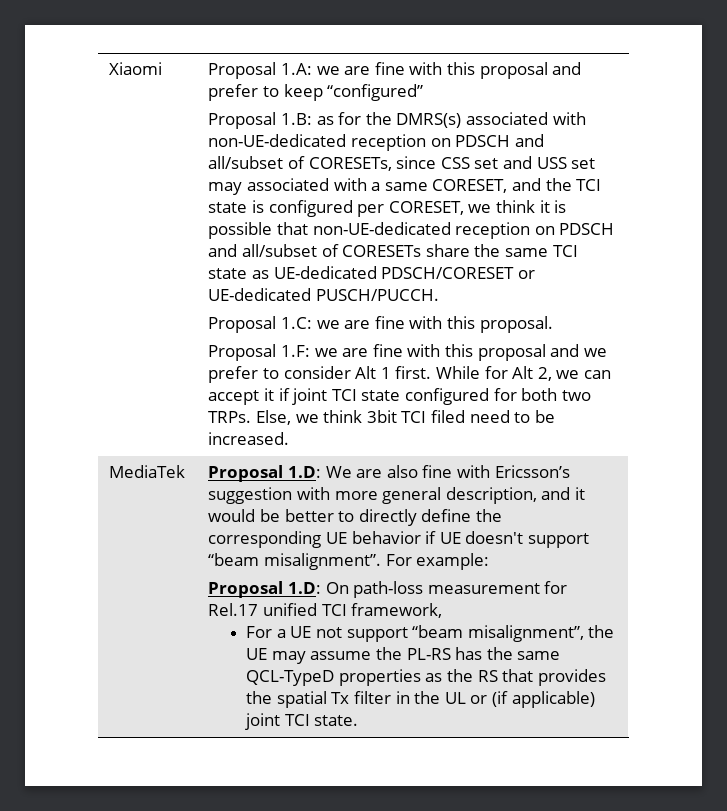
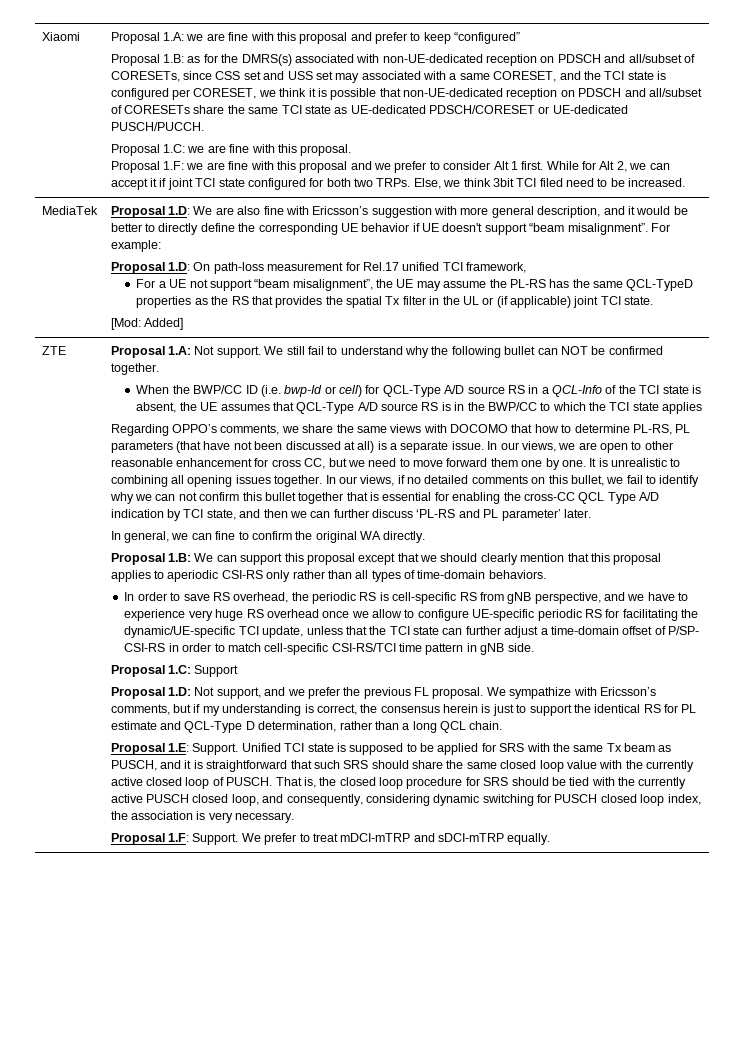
(359, 720) none -> [110,318,184,330] [41,346,66,355] [110,346,663,358] [110,363,159,375] [136,385,701,397] [136,402,703,414] [110,424,691,436] [110,441,673,453] [110,458,681,470] [110,475,700,487] [109,492,660,504] [110,509,591,521] [110,531,426,543] [110,553,662,565] [110,570,546,582] [124,592,689,604] [124,609,699,621] [124,626,700,638] [124,643,534,655] [110,665,239,677] [110,687,656,699] [110,704,697,716] [110,721,503,733] [110,743,672,755] [110,760,695,772] [110,777,687,789] [110,794,701,806] [110,811,295,823] [110,833,551,845] // [Mod: Added] // ZTE | Proposal 1.A: Not support. We still fail to understand why the following bullet can NOT be confirmed together. // When the BWP/CC ID (i.e. bwp-Id or cell) for QCL-Type A/D source RS in a QCL-Info of the TCI state is absent, the UE assumes that QCL-Type A/D source RS is in the BWP/CC to which the TCI state applies // Regarding OPPO’s comments, we share the same views with DOCOMO that how to determine PL-RS, PL parameters (that have not been discussed at all) is a separate issue. In our views, we are open to other reasonable enhancement for cross CC, but we need to move forward them one by one. It is unrealistic to combining all opening issues together. In our views, if no detailed comments on this bullet, we fail to identify why we can not confirm this bullet together that is essential for enabling the cross-CC QCL Type A/D indication by TCI state, and then we can further discuss ‘PL-RS and PL parameter’ later. // In general, we can fine to confirm the original WA directly. // Proposal 1.B: We can support this proposal except that we should clearly mention that this proposal applies to aperiodic CSI-RS only rather than all types of time-domain behaviors. // In order to save RS overhead, the periodic RS is cell-specific RS from gNB perspective, and we have to experience very huge RS overhead once we allow to configure UE-specific periodic RS for facilitating the dynamic/UE-specific TCI update, unless that the TCI state can further adjust a time-domain offset of P/SP- CSI-RS in order to match cell-specific CSI-RS/TCI time pattern in gNB side. // Proposal 1.C: Support // Proposal 1.D: Not support, and we prefer the previous FL proposal. We sympathize with Ericsson’s comments, but if my understanding is correct, the consensus herein is just to support the identical RS for PL estimate and QCL-Type D determination, rather than a long QCL chain. // Proposal 1.E: Support. Unified TCI state is supposed to be applied for SRS with the same Tx beam as PUSCH, and it is straightforward that such SRS should share the same closed loop value with the currently active closed loop of PUSCH. That is, the closed loop procedure for SRS should be tied with the currently active PUSCH closed loop, and consequently, considering dynamic switching for PUSCH closed loop index, the association is very necessary. // Proposal 1.F: Support. We prefer to treat mDCI-mTRP and sDCI-mTRP equally.

